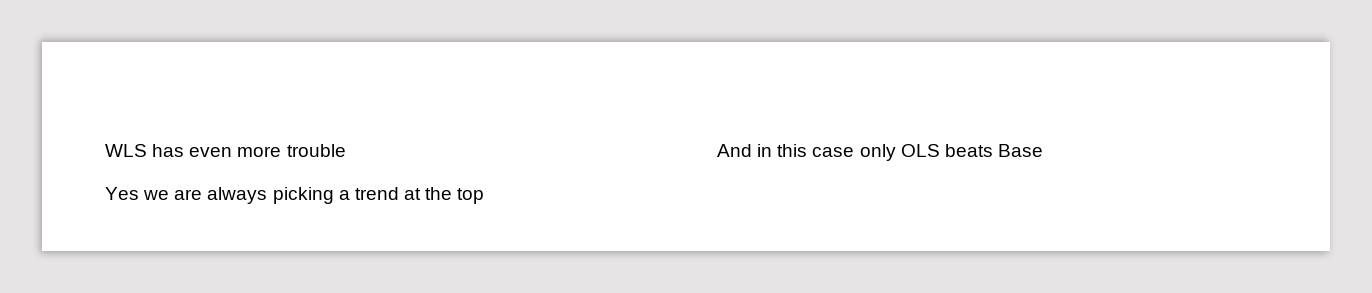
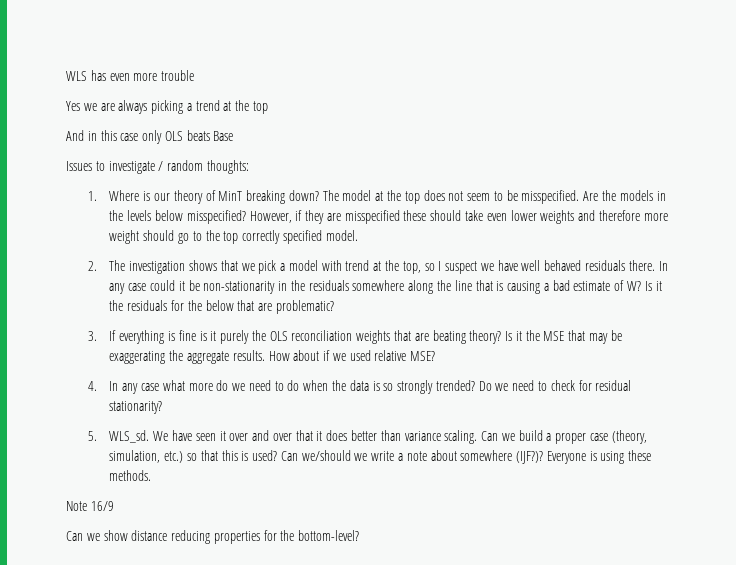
(1043, 150) none -> [66,160,249,174] [87,190,666,204] [109,210,668,224] [109,230,358,244] [87,260,668,274] [109,280,662,294] [109,300,334,314] [87,330,622,344] [109,350,436,364] [87,380,632,394] [109,401,163,414] [87,430,647,444] [109,450,652,464] [109,470,152,481] [66,501,114,511] [66,530,360,544] // Issues to investigate / random thoughts: // 1. Where is our theory of MinT breaking down? The model at the top does not seem to be misspecified. Are the models in the levels below misspecified? However, if they are misspecified these should take even lower weights and therefore more weight should go to the top correctly specified model. // 2. The investigation shows that we pick a model with trend at the top, so I suspect we have well behaved residuals there. In any case could it be non-stationarity in the residuals somewhere along the line that is causing a bad estimate of W? Is it the residuals for the below that are problematic? // 3. If everything is fine is it purely the OLS reconciliation weights that are beating theory? Is it the MSE that may be exaggerating the aggregate results. How about if we used relative MSE? // 4. In any case what more do we need to do when the data is so strongly trended? Do we need to check for residual stationarity? // 5. WLS_sd. We have seen it over and over that it does better than variance scaling. Can we build a proper case (theory, simulation, etc.) so that this is used? Can we/should we write a note about somewhere (IJF?)? Everyone is using these methods. // Note 16/9 // Can we show distance reducing properties for the bottom-level?

